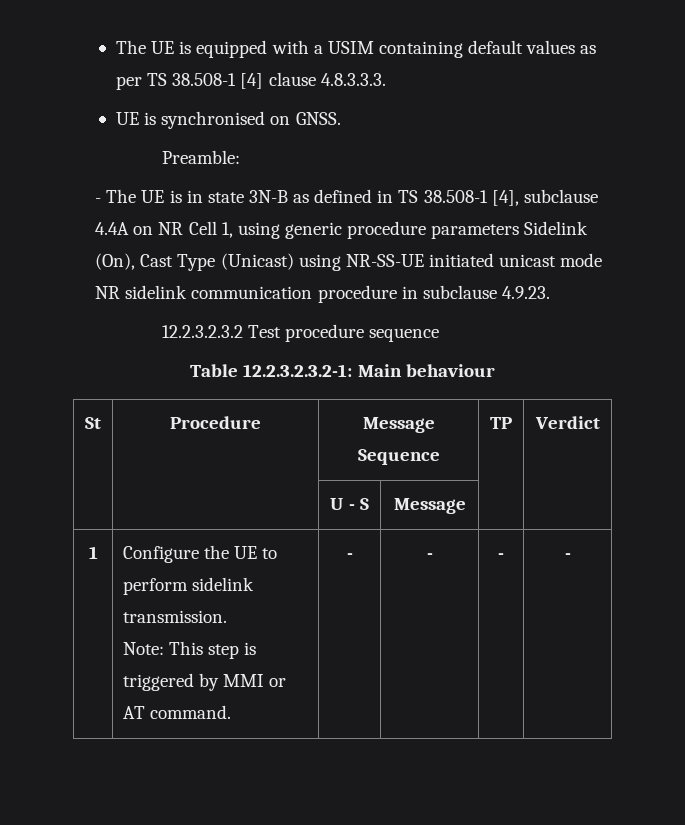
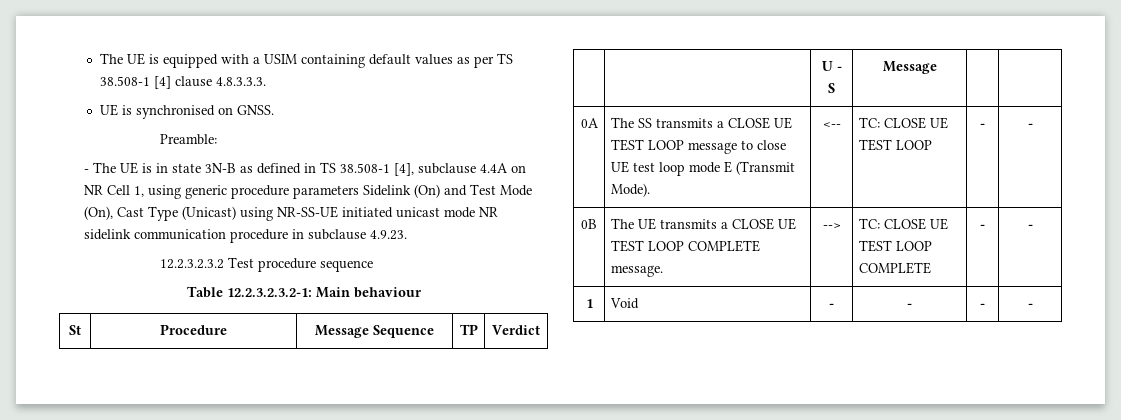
(589, 228) none -> [414,184,533,198] (On) and Test Mode
[88,546,98,559] [123,545,278,563] [123,577,255,595] [123,610,228,623] [123,641,257,659] [123,673,287,691] [123,705,232,719] 1 | Configure the UE to perform sidelink transmission. // Note: This step is triggered by MMI or AT command. -> [580,118,599,128] [610,117,792,129] [610,139,786,154] [610,161,795,176] [610,183,650,197] [822,122,841,128] [858,117,948,129] [858,139,932,151] [980,123,985,128] [1027,123,1033,128] [581,219,597,229] [610,218,796,230] [610,240,760,252] [610,265,663,277] [822,223,841,229] [858,218,948,230] [858,240,932,252] [858,262,931,274] [980,224,985,229] [1027,224,1033,229] [585,299,593,308] [609,298,639,309] 0A | The SS transmits a CLOSE UE TEST LOOP message to close UE test loop mode E (Transmit Mode). | <-- | TC: CLOSE UE TEST LOOP | - | - // 0B | The UE transmits a CLOSE UE TEST LOOP COMPLETE message. | --> | TC: CLOSE UE TEST LOOP COMPLETE | - | - // 1 | Void

